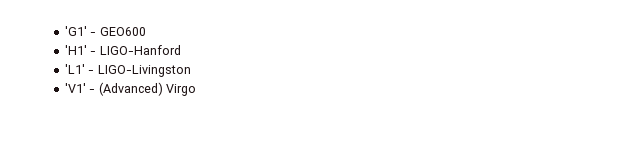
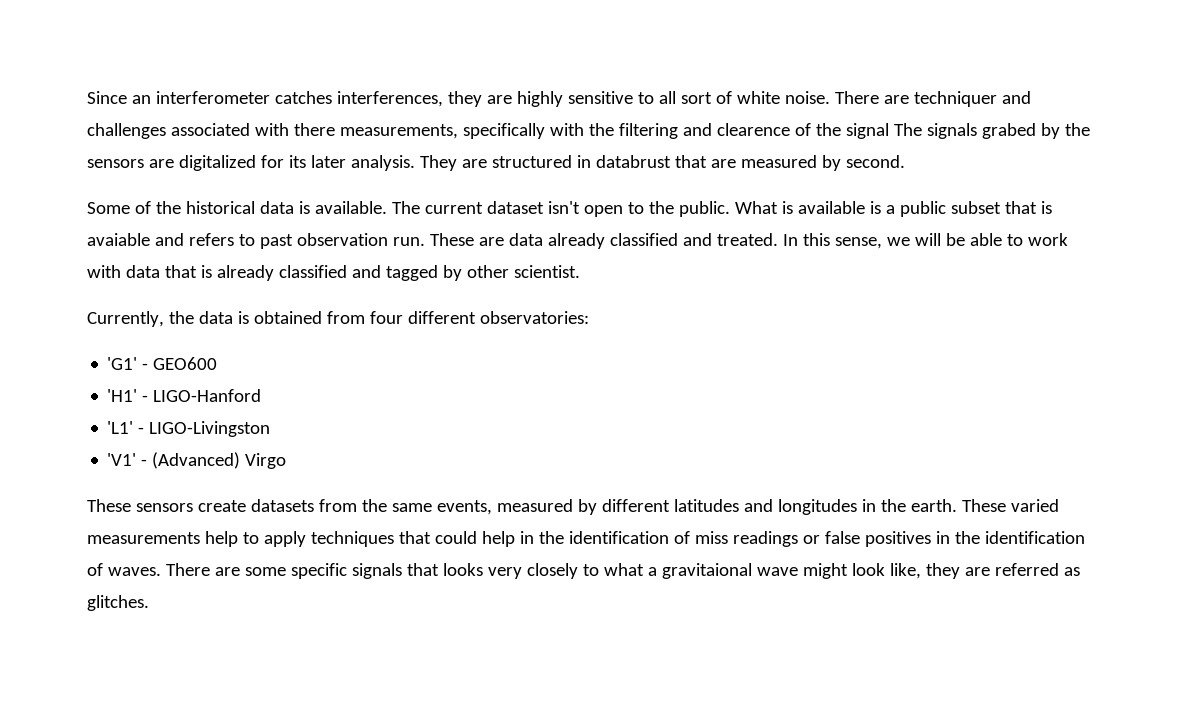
(64, 31) none -> [87,91,1031,107] [87,123,1090,139] [87,155,905,171] [87,201,1052,217] [87,233,1068,249] [87,265,580,281] [87,311,589,327] Since an interferometer catches interferences, they are highly sensitive to all sort of white noise. There are techniquer and challenges associated with there measurements, specifically with the filtering and clearence of the signal The signals grabed by the sensors are digitalized for its later analysis. They are structured in databrust that are measured by second. // Some of the historical data is available. The current dataset isn't open to the public. What is available is a public subset that is avaiable and refers to past observation run. These are data already classified and treated. In this sense, we will be able to work with data that is already classified and tagged by other scientist. // Currently, the data is obtained from four different observatories: //
(196, 90) none -> [87,499,1059,515] [87,531,1085,547] [87,563,1080,579] [87,595,149,611] // These sensors create datasets from the same events, measured by different latitudes and longitudes in the earth. These varied measurements help to apply techniques that could help in the identification of miss readings or false positives in the identification of waves. There are some specific signals that looks very closely to what a gravitaional wave might look like, they are referred as glitches.

